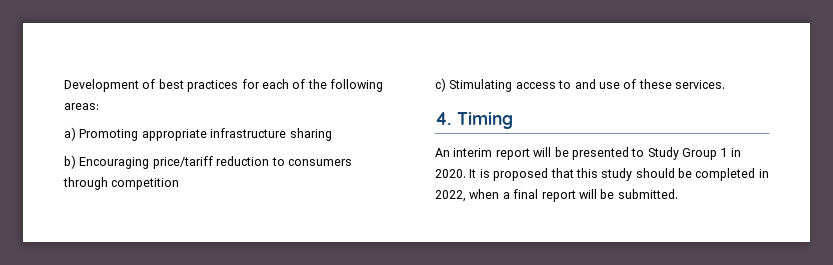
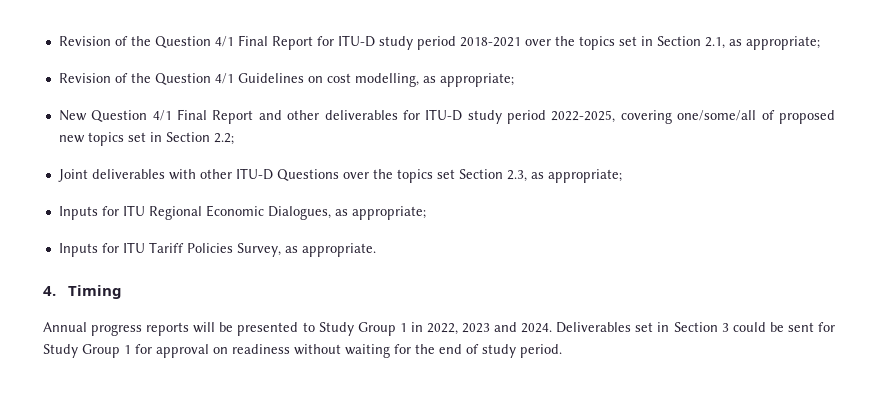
[64,79,383,92] [64,103,99,110] [64,127,332,141] [64,155,352,169] [63,177,180,190] [435,78,725,92] Development of best practices for each of the following areas: // a) Promoting appropriate infrastructure sharing // b) Encouraging price/tariff reduction to consumers through competition // c) Stimulating access to and use of these services. -> [58,35,820,50] [58,73,514,87] [58,109,835,124] [58,132,234,146] [57,168,622,183] [58,205,426,220] [58,242,376,257] Revision of the Question 4/1 Final Report for ITU-D study period 2018-2021 over the topics set in Section 2.1, as appropriate; // Revision of the Question 4/1 Guidelines on cost modelling, as appropriate; // New Question 4/1 Final Report and other deliverables for ITU-D study period 2022-2025, covering one/some/all of proposed new topics set in Section 2.2; // Joint deliverables with other ITU-D Questions over the topics set Section 2.3, as appropriate; // Inputs for ITU Regional Economic Dialogues, as appropriate; // Inputs for ITU Tariff Policies Survey, as appropriate.
[435,148,530,160] An interim report -> [43,322,190,336] Annual progress reports
[435,168,769,181] [435,189,678,202] 2020. It is proposed that this study should be completed in 2022, when a final report will be submitted. -> [426,322,835,335] [43,344,562,358] 2022, 2023 and 2024. Deliverables set in Section 3 could be sent for Study Group 1 for approval on readiness without waiting for the end of study period.

